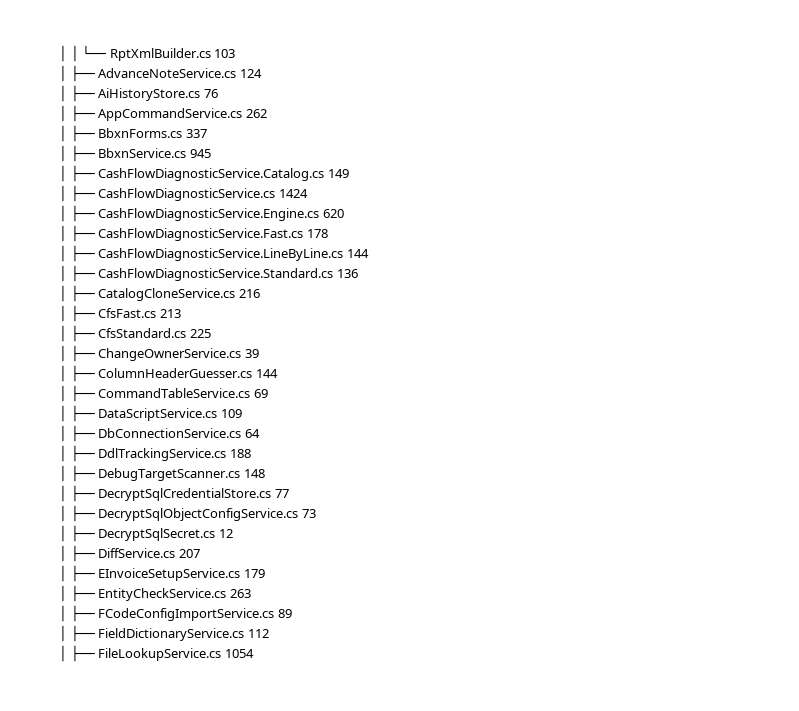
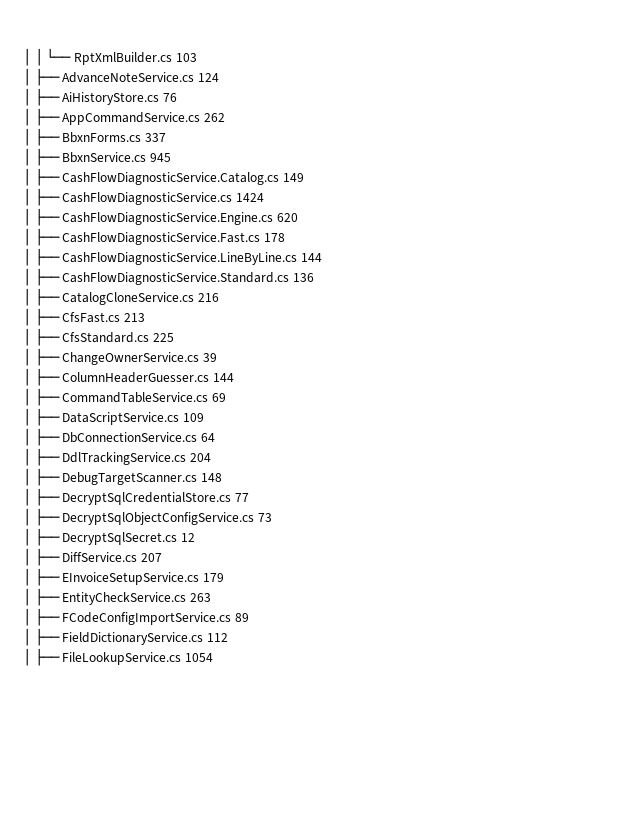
[229,449,251,458] 188 -> [189,453,211,462] 204

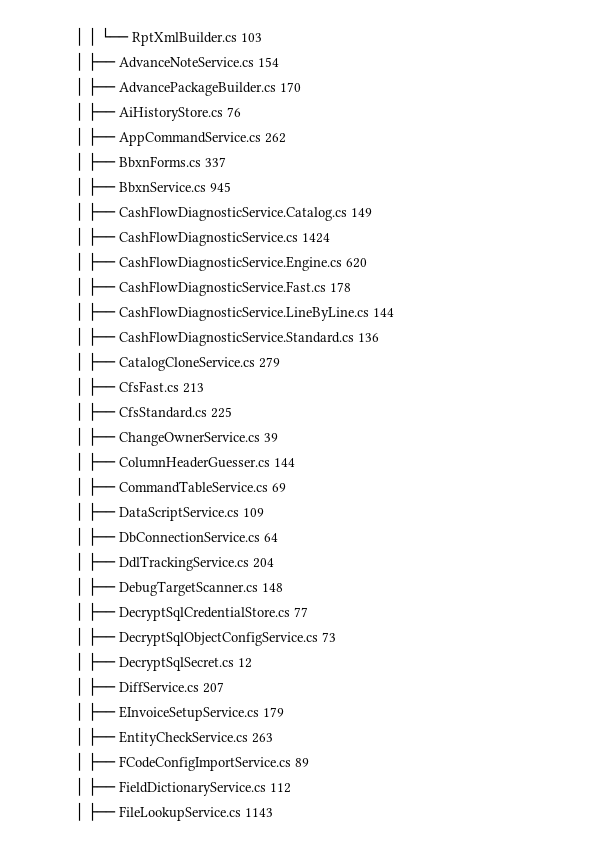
[197,73,219,82] 124 -> [258,57,279,67] [75,77,301,96] 154 // │ ├── AdvancePackageBuilder.cs 170
[197,293,219,302] 216 -> [259,357,280,368] 279
[184,653,213,662] 1054 -> [245,808,273,817] 1143

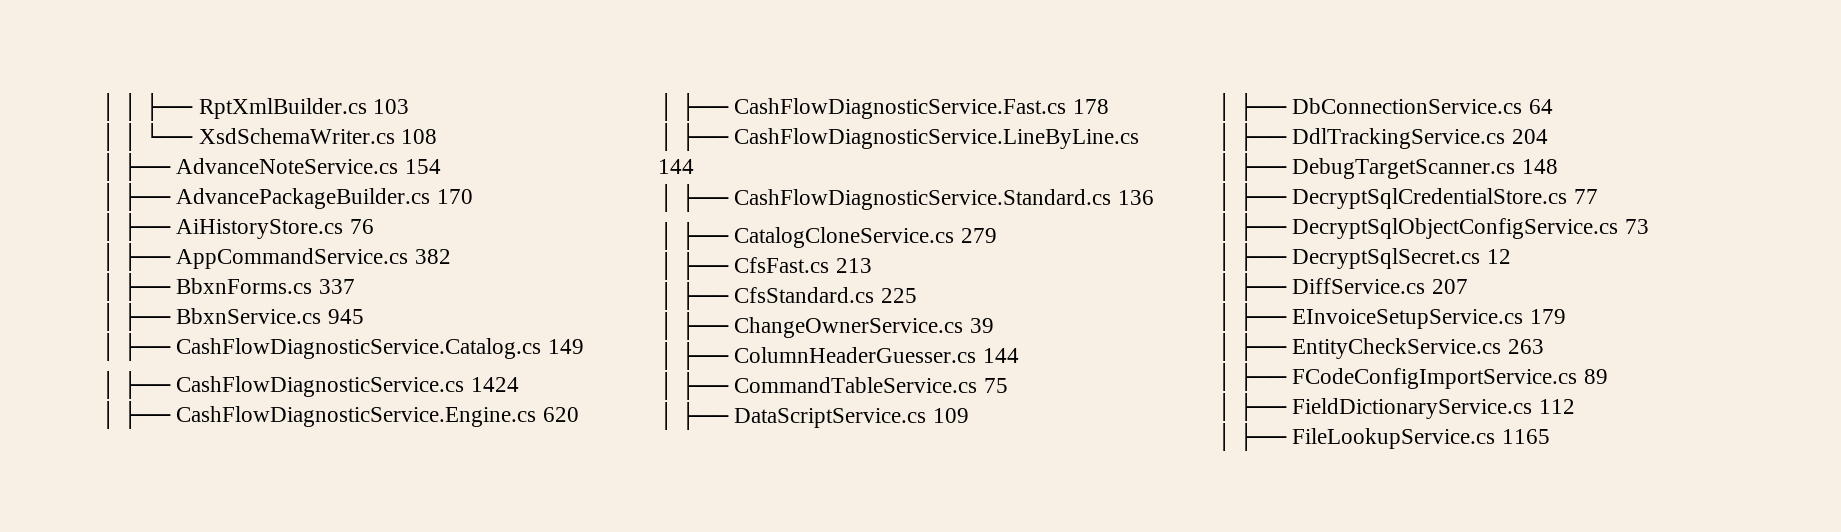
[75,27,262,46] │ │ └── RptXmlBuilder.cs 103 -> [100,93,409,121] [100,123,437,151] │ │ ├── RptXmlBuilder.cs 103 // │ │ └── XsdSchemaWriter.cs 108
[265,133,286,143] 262 -> [414,249,451,264] 382
[272,483,286,492] 69 -> [983,378,1008,393] 75
[245,808,273,817] 1143 -> [1501,429,1550,444] 1165

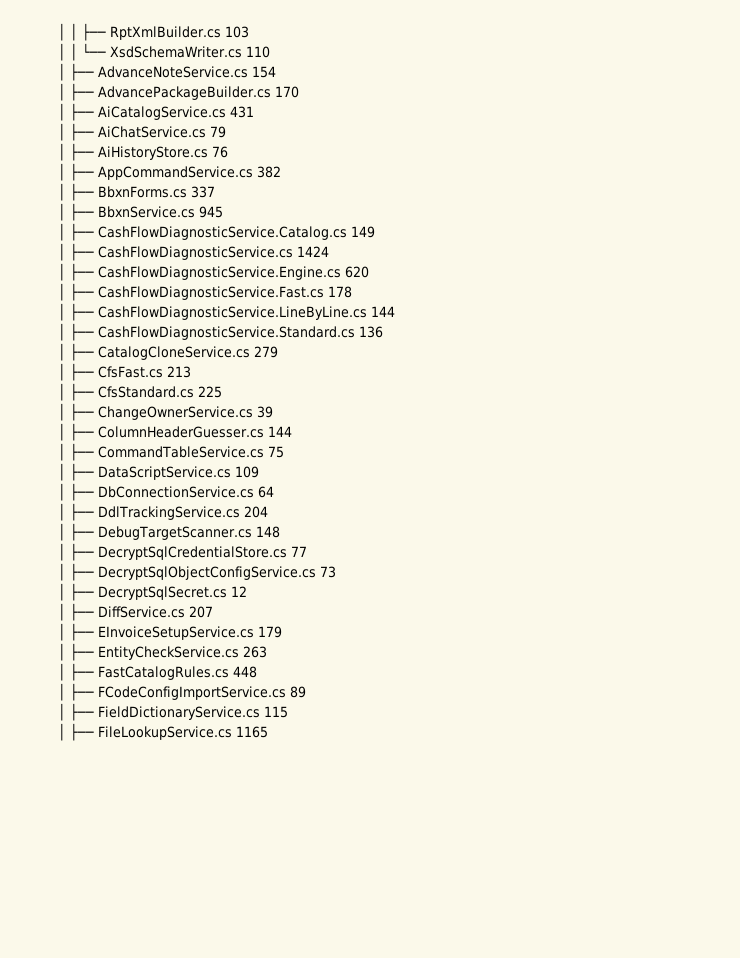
[400,129,437,144] 108 -> [245,46,270,58] 110
(473, 196) none -> [58,103,254,121] [58,123,226,141] // │ ├── AiCatalogService.cs 431 // │ ├── AiChatService.cs 79
(1544, 346) none -> [58,663,257,681] // │ ├── FastCatalogRules.cs 448
[1538,399,1575,414] 112 -> [263,706,288,718] 115

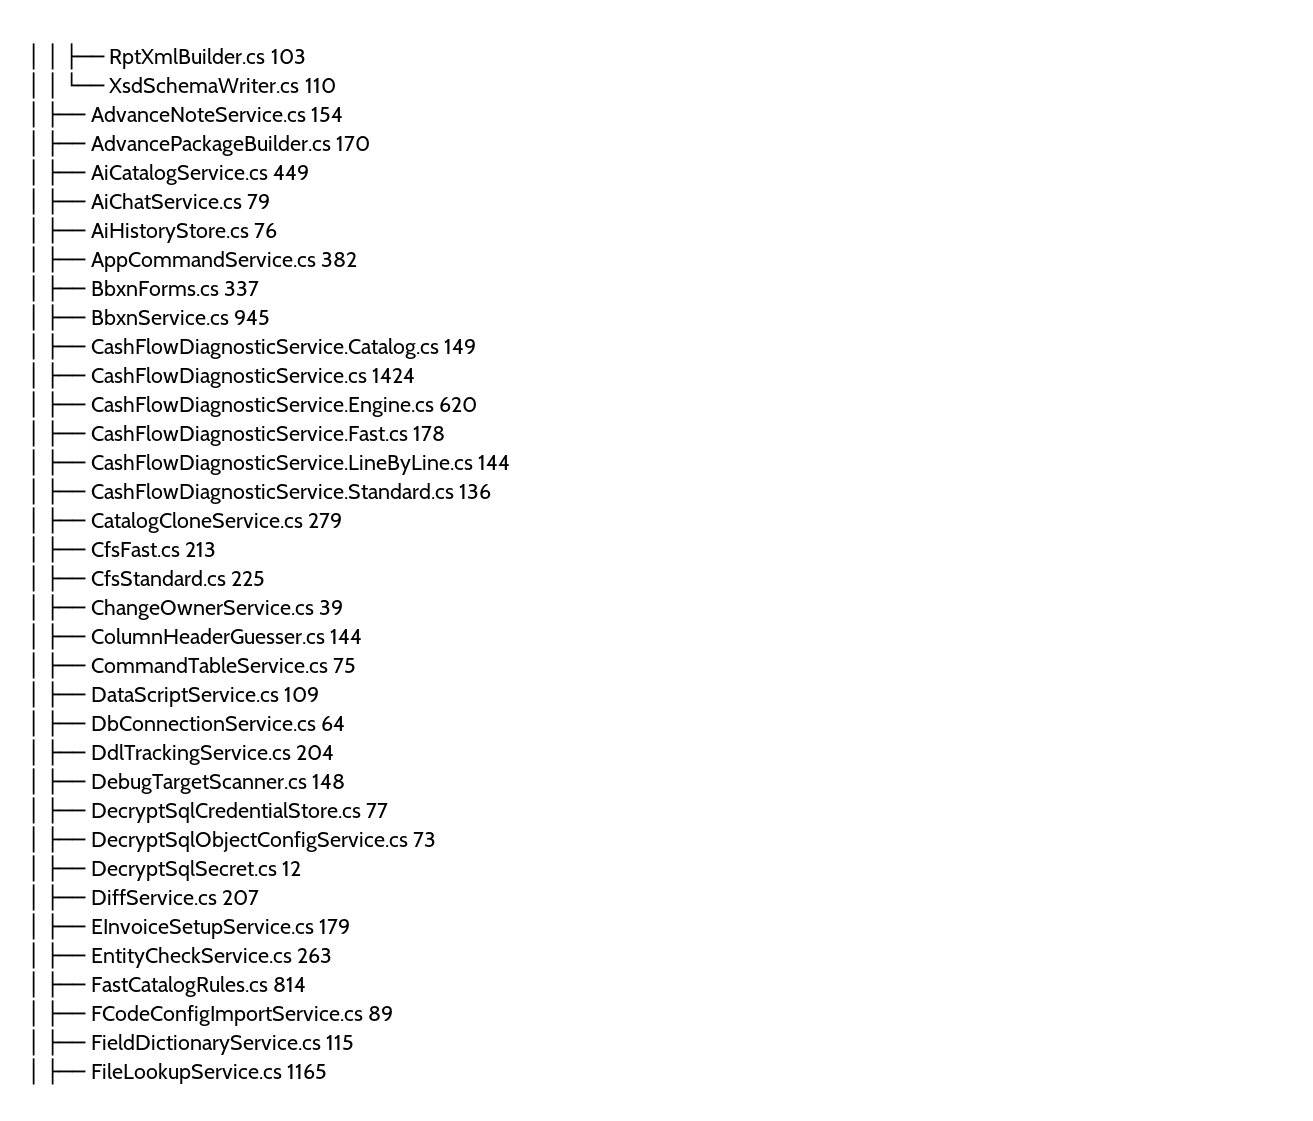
[230,106,254,118] 431 -> [273,165,310,180] 449
[232,666,257,678] 448 -> [273,977,307,992] 814

